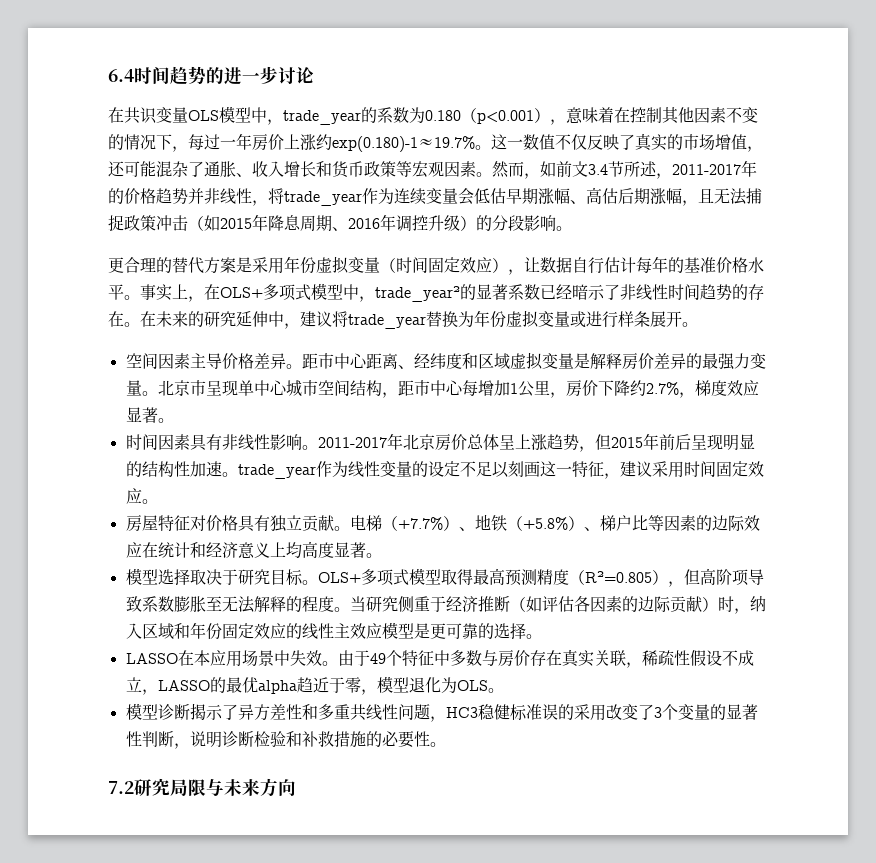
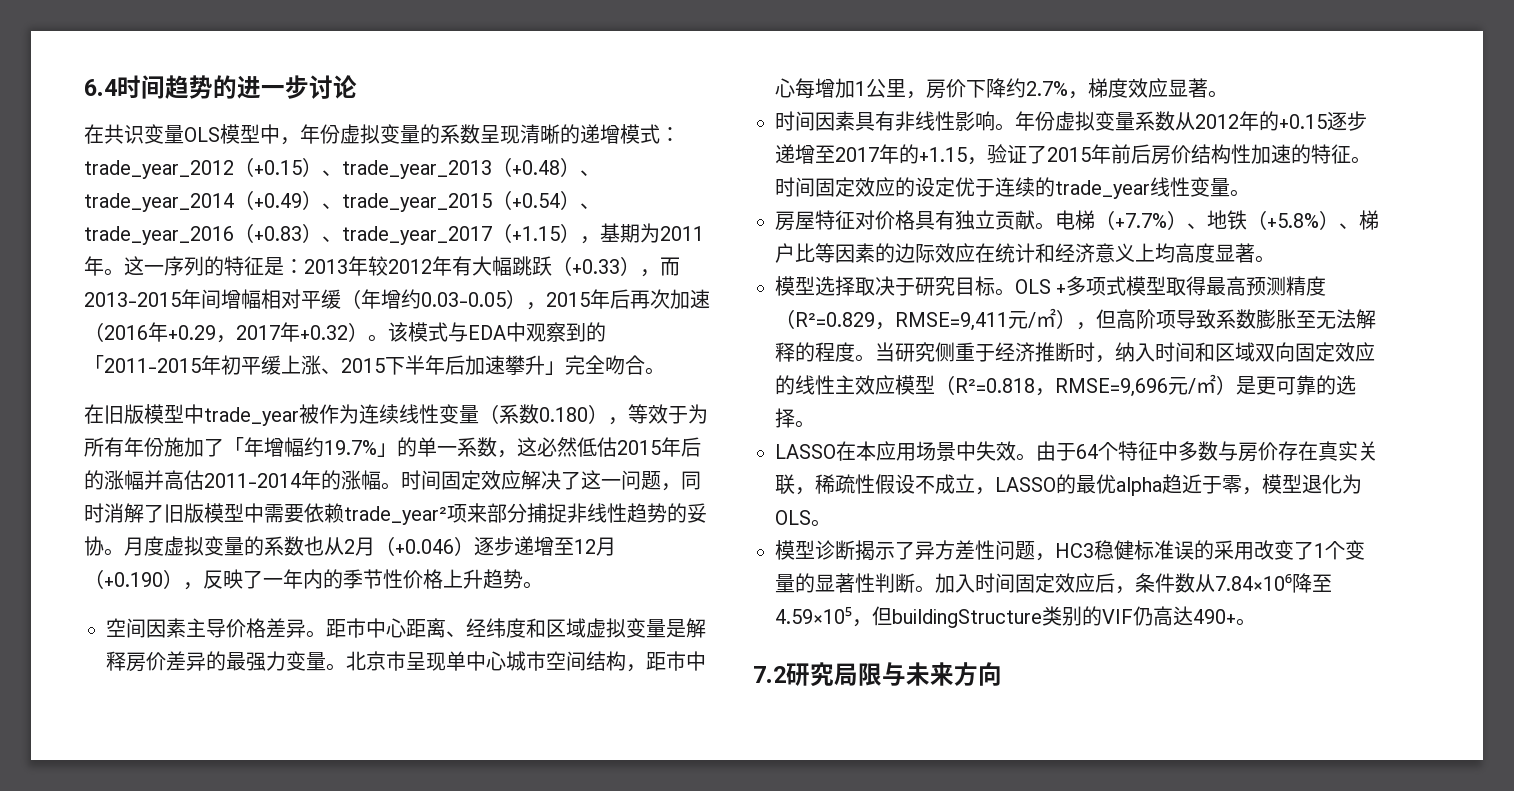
[283,107,758,125] [108,133,763,152] [108,160,757,179] [108,187,762,206] [108,214,572,232] [108,256,764,275] [108,283,764,302] [108,310,682,329] trade_year的系数为0.180（p<0.001），意味着在控制其他因素不变的情况下，每过一年房价上涨约exp(0.180)-1≈19.7%。这一数值不仅反映了真实的市场增值，还可能混杂了通胀、收入增长和货币政策等宏观因素。然而，如前文3.4节所述，2011-2017年的价格趋势并非线性，将trade_year作为连续变量会低估早期涨幅、高估后期涨幅，且无法捕捉政策冲击（如2015年降息周期、2016年调控升级）的分段影响。 // 更合理的替代方案是采用年份虚拟变量（时间固定效应），让数据自行估计每年的基准价格水平。事实上，在OLS+多项式模型中，trade_year²的显著系数已经暗示了非线性时间趋势的存在。在未来的研究延伸中，建议将trade_year替换为年份虚拟变量或进行样条展开 -> [300,124,680,144] [84,157,600,179] [84,190,600,212] [84,223,704,245] [84,256,680,277] [84,289,710,310] [84,322,606,343] [84,355,665,376] [84,404,708,426] [84,437,701,458] [84,470,701,491] [84,503,707,525] [84,536,616,556] [84,569,523,590] 年份虚拟变量的系数呈现清晰的递增模式：trade_year_2012（+0.15）、trade_year_2013（+0.48）、trade_year_2014（+0.49）、trade_year_2015（+0.54）、trade_year_2016（+0.83）、trade_year_2017（+1.15），基期为2011年。这一序列的特征是：2013年较2012年有大幅跳跃（+0.33），而2013-2015年间增幅相对平缓（年增约0.03-0.05），2015年后再次加速（2016年+0.29，2017年+0.32）。该模式与EDA中观察到的「2011-2015年初平缓上涨、2015下半年后加速攀升」完全吻合。 // 在旧版模型中trade_year被作为连续线性变量（系数0.180），等效于为所有年份施加了「年增幅约19.7%」的单一系数，这必然低估2015年后的涨幅并高估2011-2014年的涨幅。时间固定效应解决了这一问题，同时消解了旧版模型中需要依赖trade_year²项来部分捕捉非线性趋势的妥协。月度虚拟变量的系数也从2月（+0.046）逐步递增至12月（+0.190），反映了一年内的季节性价格上升趋势
[317,433,755,452] [125,461,764,479] [125,488,142,504] 2011-2017年北京房价总体呈上涨趋势，但2015年前后呈现明显的结构性加速。trade_year作为线性变量的设定不足以刻画这一特征，建议采用时间固定效应 -> [1015,111,1367,131] [775,144,1371,165] [775,177,1230,199] 年份虚拟变量系数从2012年的+0.15逐步递增至2017年的+1.15，验证了2015年前后房价结构性加速的特征。时间固定效应的设定优于连续的trade_year线性变量
[317,572,361,583] OLS+ -> [1015,279,1067,294] OLS +
[584,571,652,583] R²=0.805 -> [795,308,1056,331] R²=0.829，RMSE=9,411元/㎡
[509,595,766,614] [125,622,222,640] （如评估各因素的边际贡献）时，纳入区域和年份 -> [1075,342,1295,363] 时，纳入时间和区域双向
(414, 631) none -> [935,374,1236,397] （R²=0.818，RMSE=9,696元/㎡）
[369,653,386,664] 49 -> [1076,444,1098,459] 64
[301,704,398,721] 和多重共线性 -> (995, 550) none
[653,707,662,718] 3 -> [1314,543,1325,558] 1
[173,731,430,749] ，说明诊断检验和补救措施的必要性 -> [915,573,1332,594] [775,606,1236,628] 。加入时间固定效应后，条件数从7.84×10⁶降至4.59×10⁵，但buildingStructure类别的VIF仍高达490+

